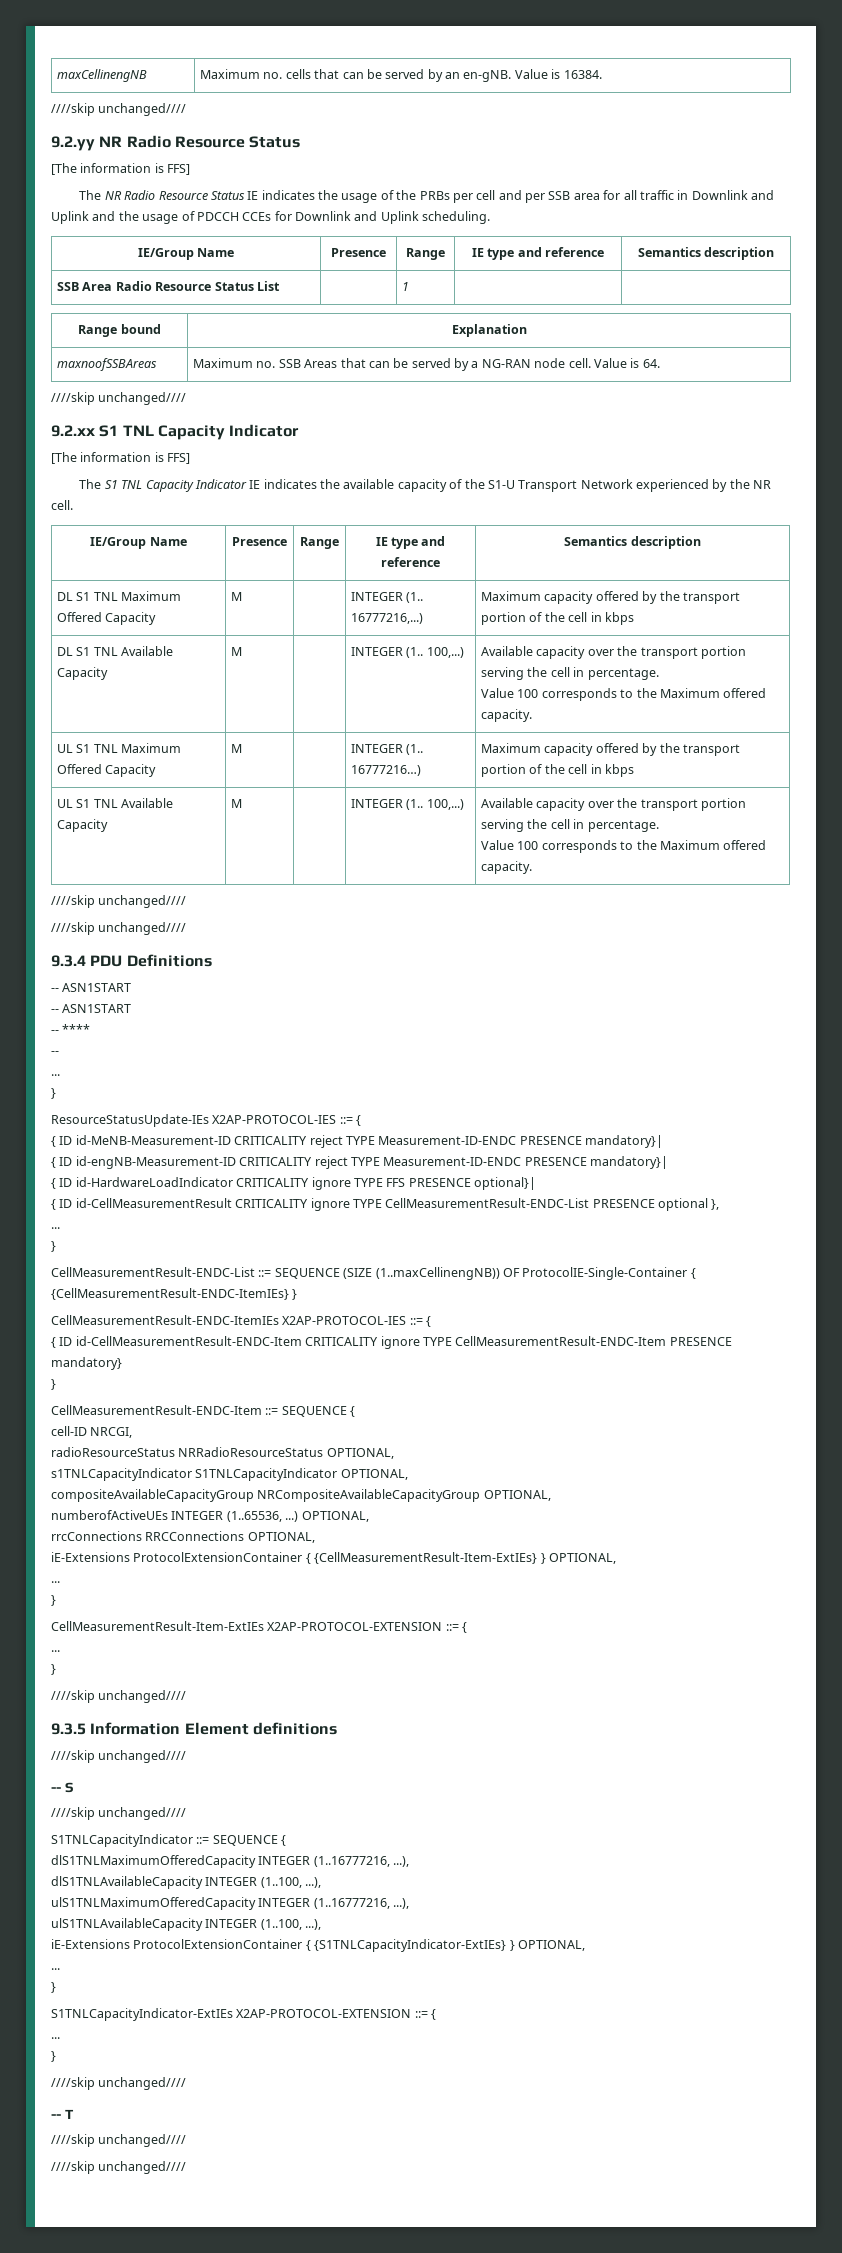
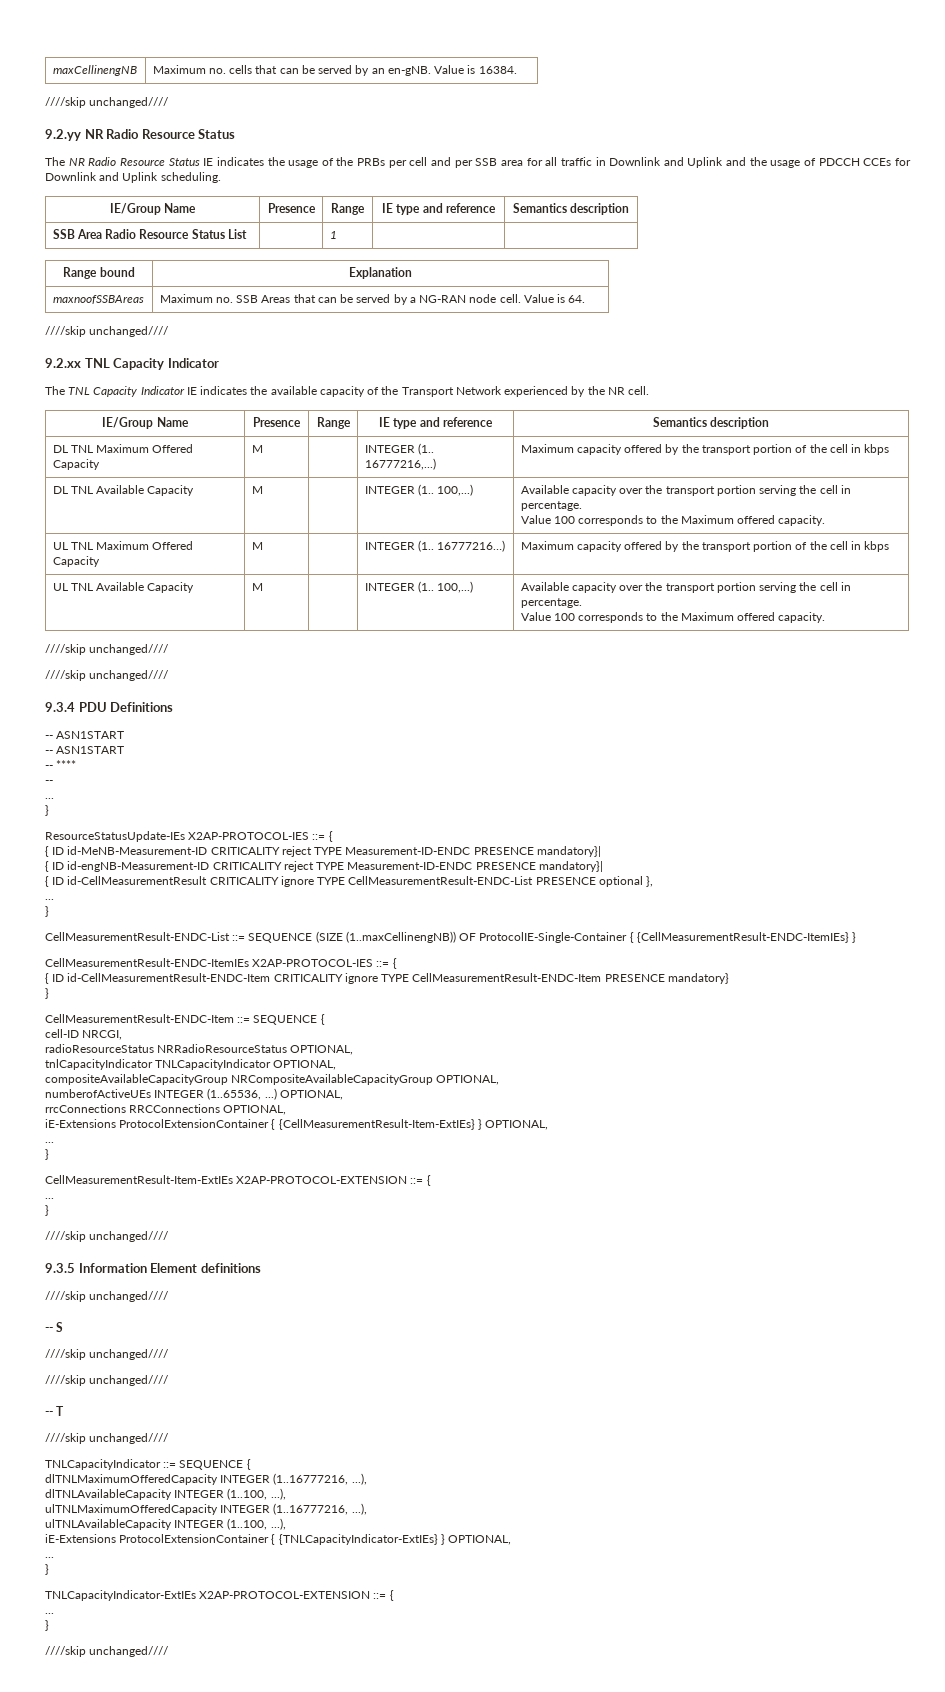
[51,163,191,175] // [The information is FFS] -> (236, 134) none
[99,424,300,440] [51,452,191,464] [79,479,118,489] S1 TNL Capacity Indicator // [The information is FFS] // The S1 -> [84,358,219,370] [45,386,65,395] TNL Capacity Indicator // The
[487,480,515,489] S1-U -> (399, 390) none
[76,592,91,601] S1 -> (68, 449) none
[76,647,91,656] S1 -> (68, 490) none
[76,744,91,753] S1 -> (68, 546) none
[76,799,91,808] S1 -> (68, 587) none
[51,1177,536,1190] // { ID id-HardwareLoadIndicator CRITICALITY ignore TYPE FFS PRESENCE optional}| -> (603, 866) none
[51,1468,338,1481] s1TNLCapacityIndicator S1TNLCapacityIndicator -> [45,1059,272,1070] tnlCapacityIndicator TNLCapacityIndicator
[51,1834,287,1847] [51,1855,410,1868] [51,1876,322,1889] [51,1897,410,1910] [51,1918,203,1931] S1TNLCapacityIndicator ::= SEQUENCE { // dlS1TNLMaximumOfferedCapacity INTEGER (1..16777216, ...), // dlS1TNLAvailableCapacity INTEGER (1..100, ...), // ulS1TNLMaximumOfferedCapacity INTEGER (1..16777216, ...), // ulS1TNLAvailableCapacity -> [45,1375,170,1386] [45,1406,65,1416] [45,1433,170,1444] [45,1459,251,1470] [45,1473,367,1485] [45,1488,286,1500] [45,1503,367,1515] [45,1519,172,1530] ////skip unchanged//// // -- T // ////skip unchanged//// // TNLCapacityIndicator ::= SEQUENCE { // dlTNLMaximumOfferedCapacity INTEGER (1..16777216, ...), // dlTNLAvailableCapacity INTEGER (1..100, ...), // ulTNLMaximumOfferedCapacity INTEGER (1..16777216, ...), // ulTNLAvailableCapacity
[314,1939,585,1952] [51,1968,60,1970] [51,1982,56,1993] [51,2008,437,2021] [51,2037,60,2039] [51,2051,56,2062] [51,2077,187,2090] [51,2109,74,2119] [51,2134,187,2147] [51,2161,187,2174] {S1TNLCapacityIndicator-ExtIEs} } OPTIONAL, // ... // } // S1TNLCapacityIndicator-ExtIEs X2AP-PROTOCOL-EXTENSION ::= { // ... // } // ////skip unchanged//// // -- T // ////skip unchanged//// // ////skip unchanged//// -> [278,1534,512,1545] [45,1557,54,1558] [45,1564,49,1575] [45,1590,394,1601] [45,1613,54,1614] [45,1620,49,1631] [45,1646,170,1657] {TNLCapacityIndicator-ExtIEs} } OPTIONAL, // ... // } // TNLCapacityIndicator-ExtIEs X2AP-PROTOCOL-EXTENSION ::= { // ... // } // ////skip unchanged////

